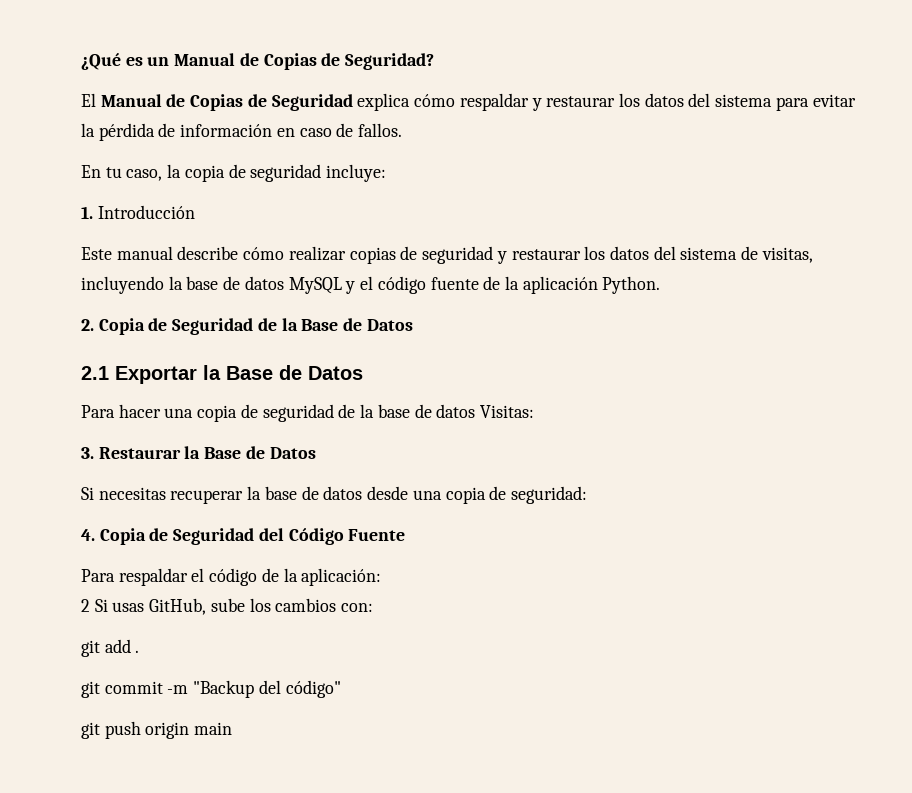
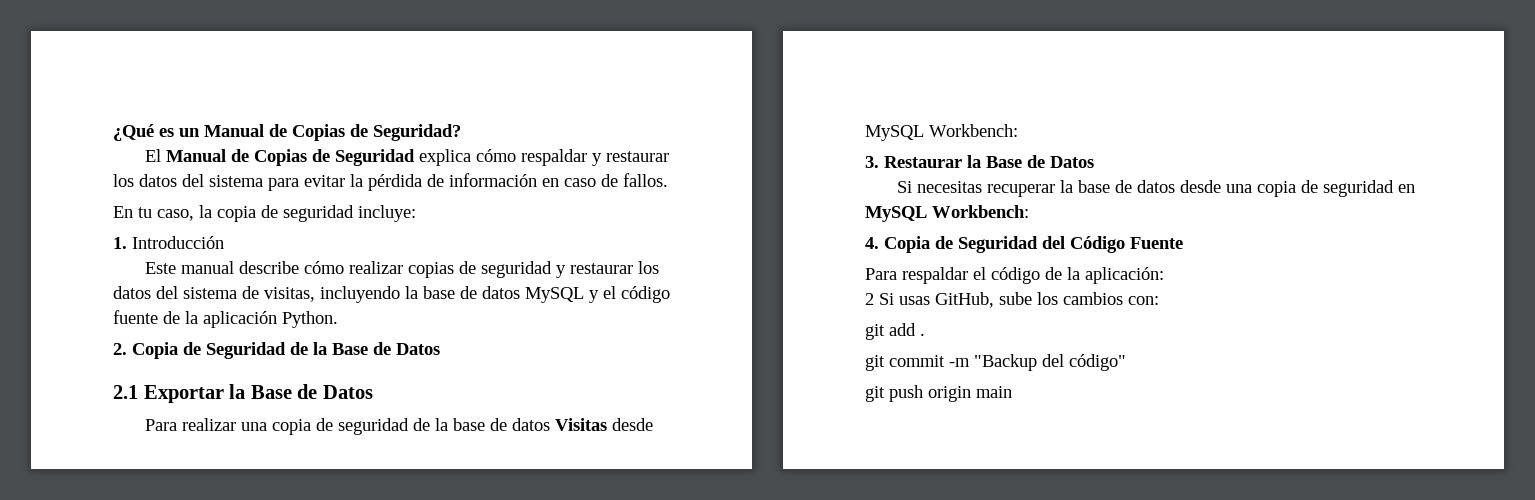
[118,404,161,418] hacer -> [182,418,237,431] realizar
[479,405,534,418] Visitas: -> [555,418,654,431] [865,124,1018,141] Visitas desde MySQL Workbench:
[510,486,587,504] seguridad: -> [1323,180,1416,197] [865,205,1029,222] seguridad en MySQL Workbench:

